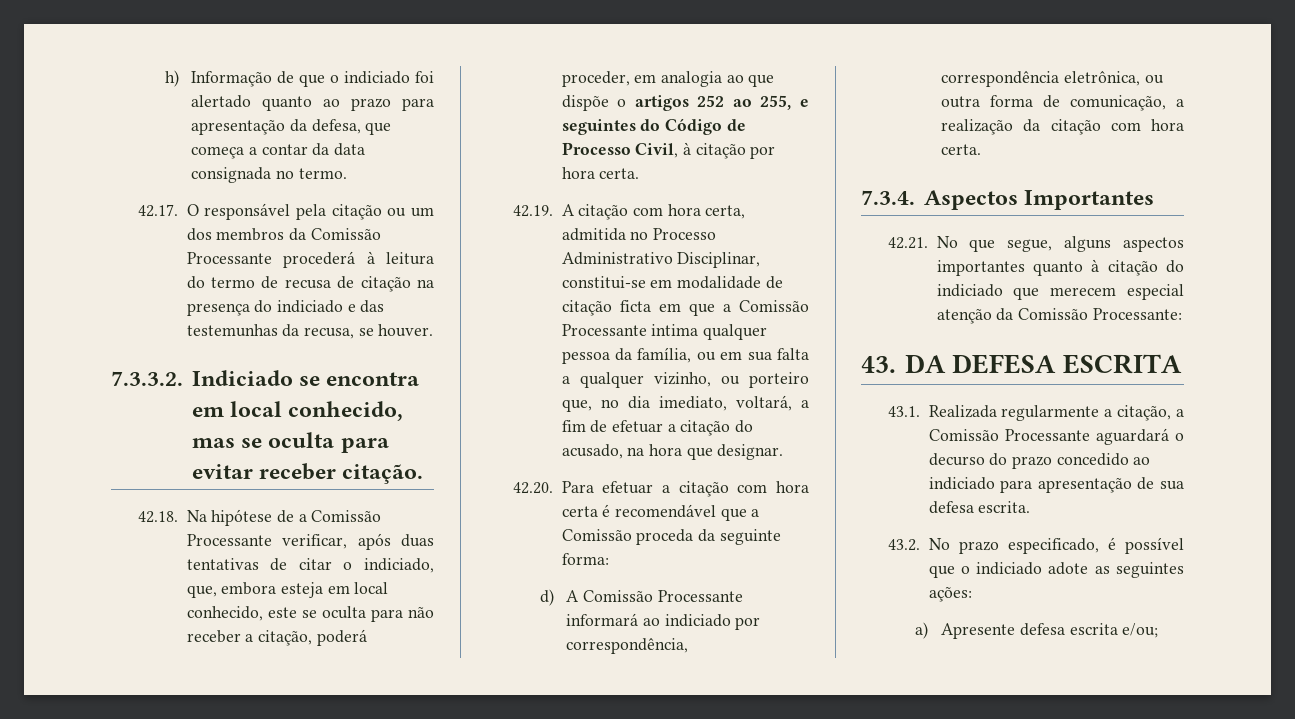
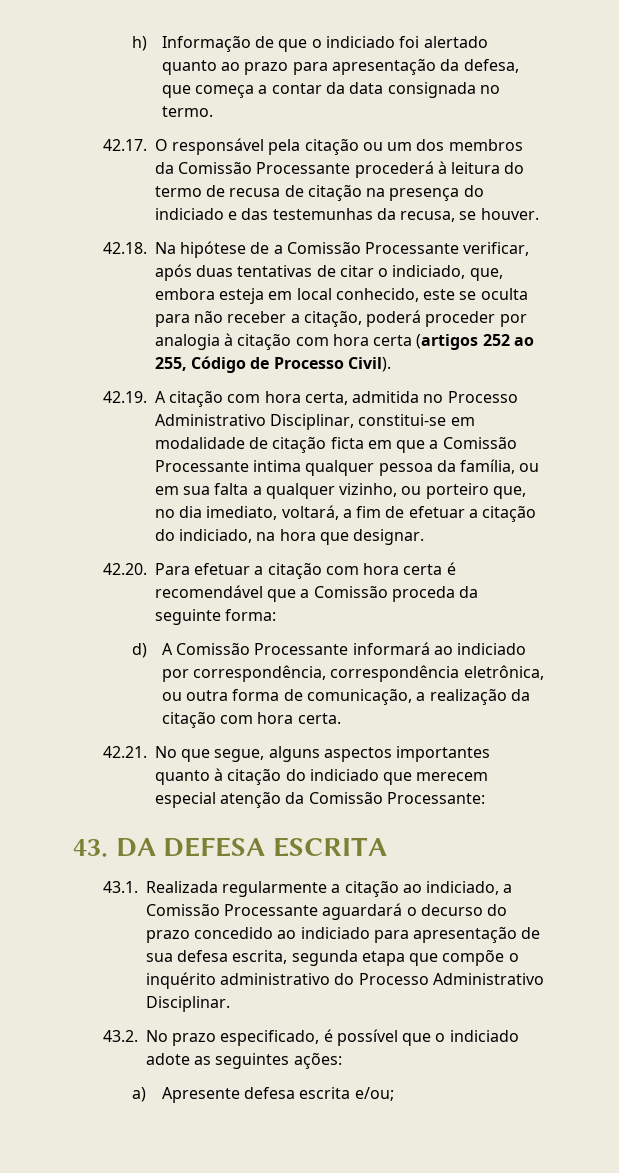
[111,370,420,386] [191,401,404,421] [191,432,389,453] [191,463,424,484] // 7.3.3.2. Indiciado se encontra em local conhecido, mas se oculta para evitar receber citação. -> (539, 214) none
[561,71,775,87] [561,95,809,111] [561,118,746,135] [561,142,776,159] [561,167,640,179] proceder, em analogia ao que dispõe o artigos 252 ao 255, e seguintes do Código de Processo Civil, à citação por hora certa. -> [425,311,527,327] [154,333,535,350] [154,356,391,373] proceder por analogia à citação com hora certa (artigos 252 ao 255, Código de Processo Civil).
[561,444,623,459] acusado, -> [178,529,252,543] indiciado,
[861,190,1155,210] // 7.3.4. Aspectos Importantes -> (341, 718) none
[1117,405,1172,421] citação, -> [344,880,500,897] citação ao indiciado,
[978,501,1031,513] escrita. -> [232,949,519,966] [145,972,544,989] [145,996,230,1012] escrita, segunda etapa que compõe o inquérito administrativo do Processo Administrativo Disciplinar.

